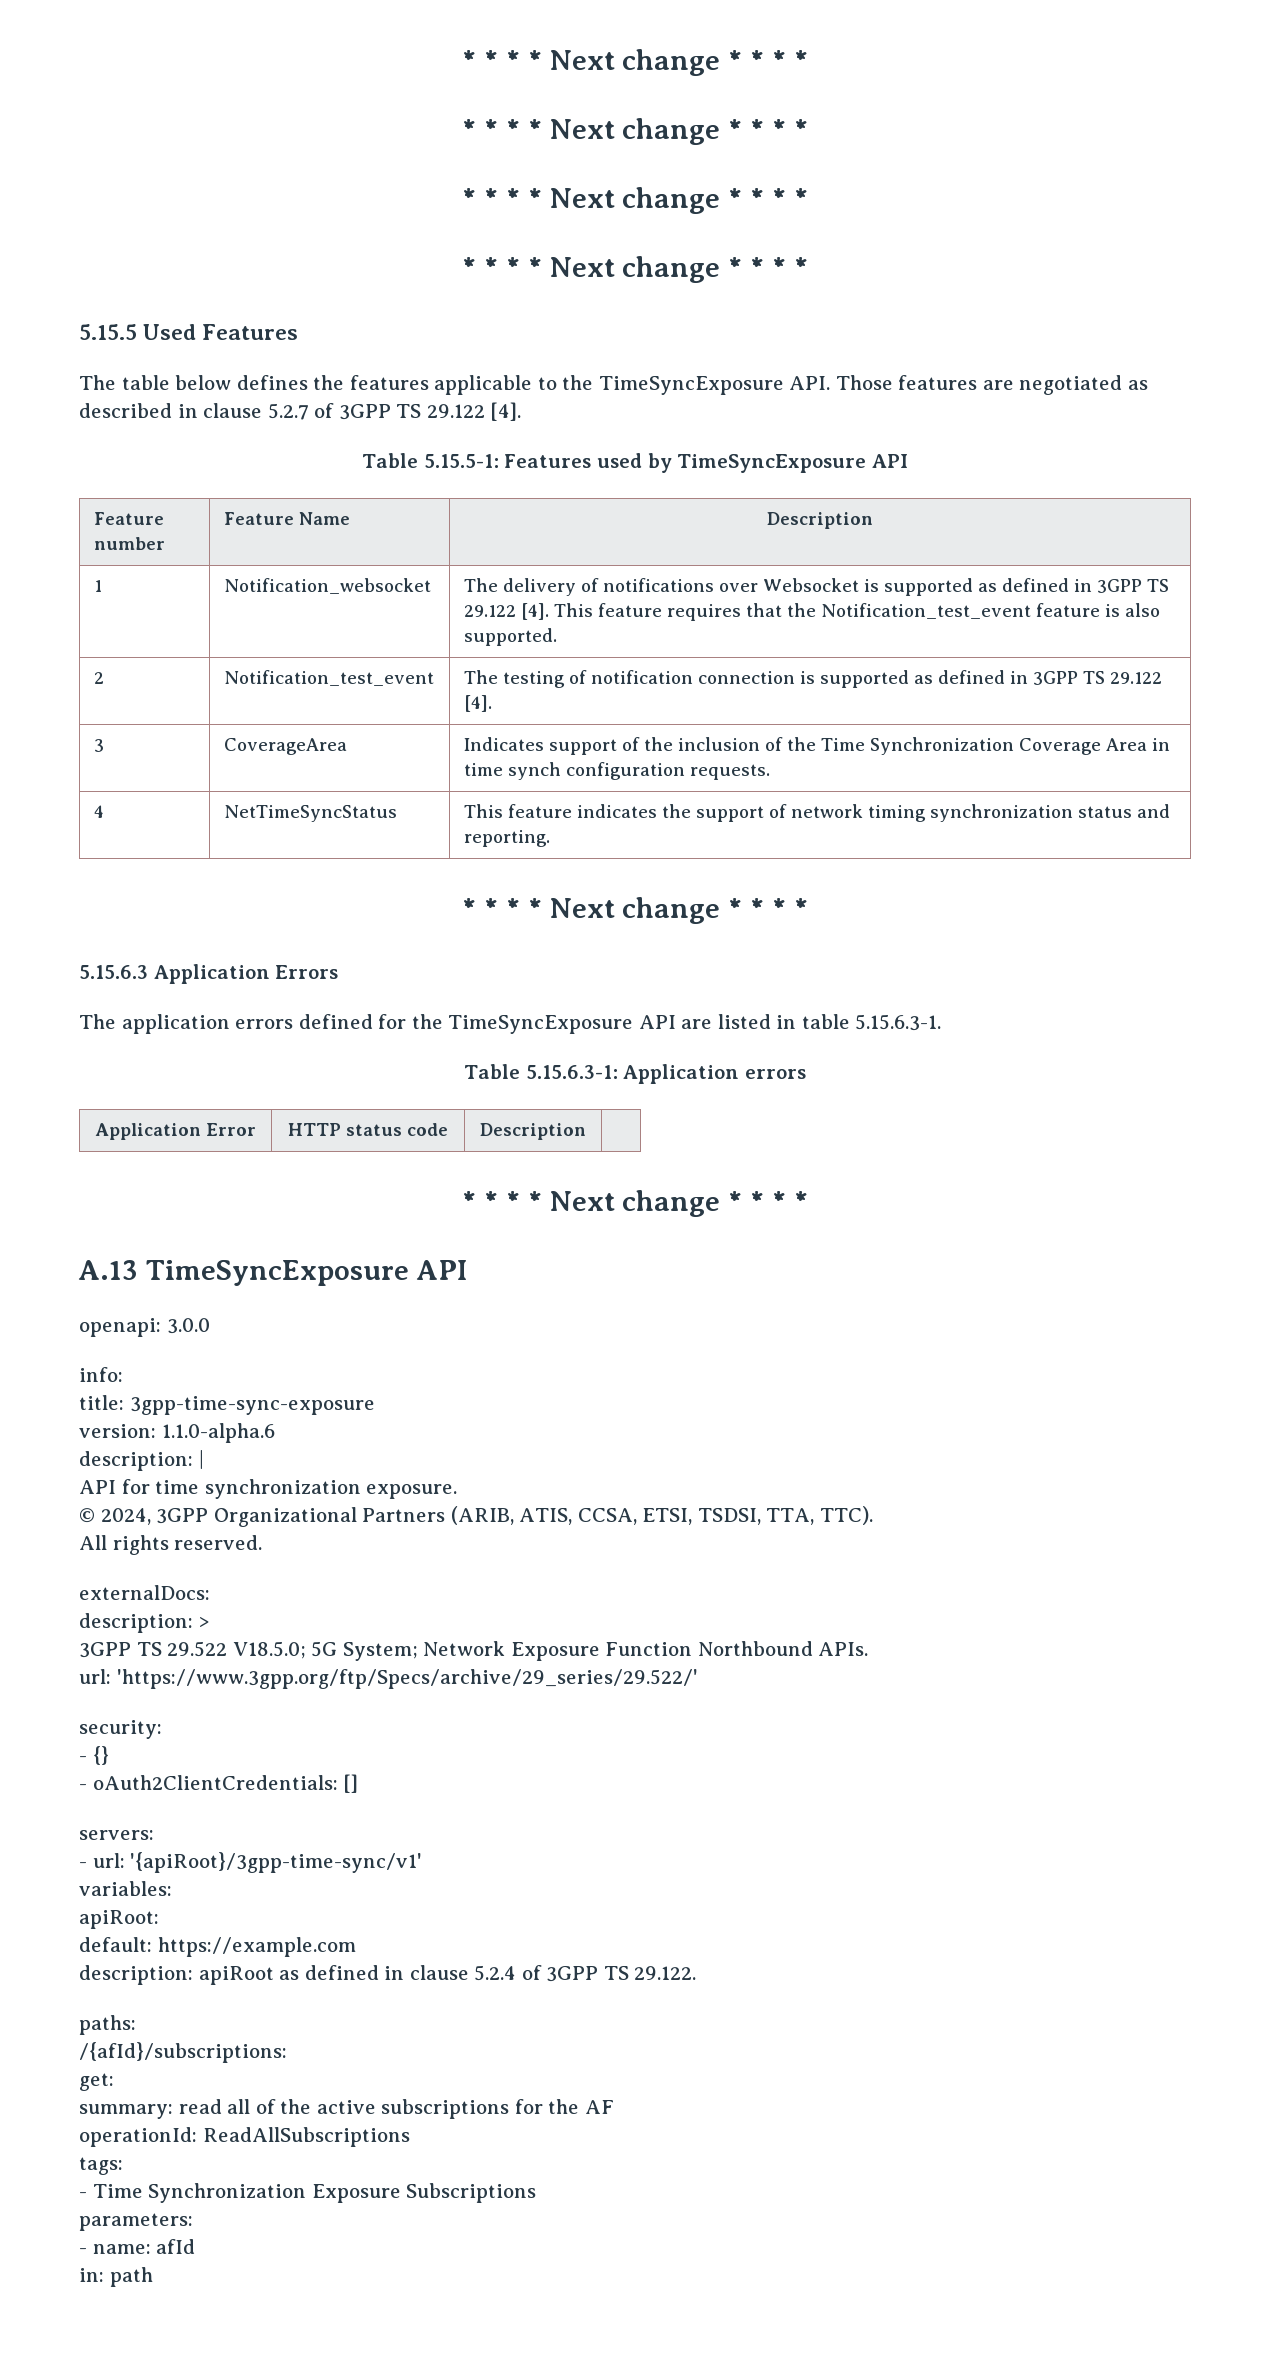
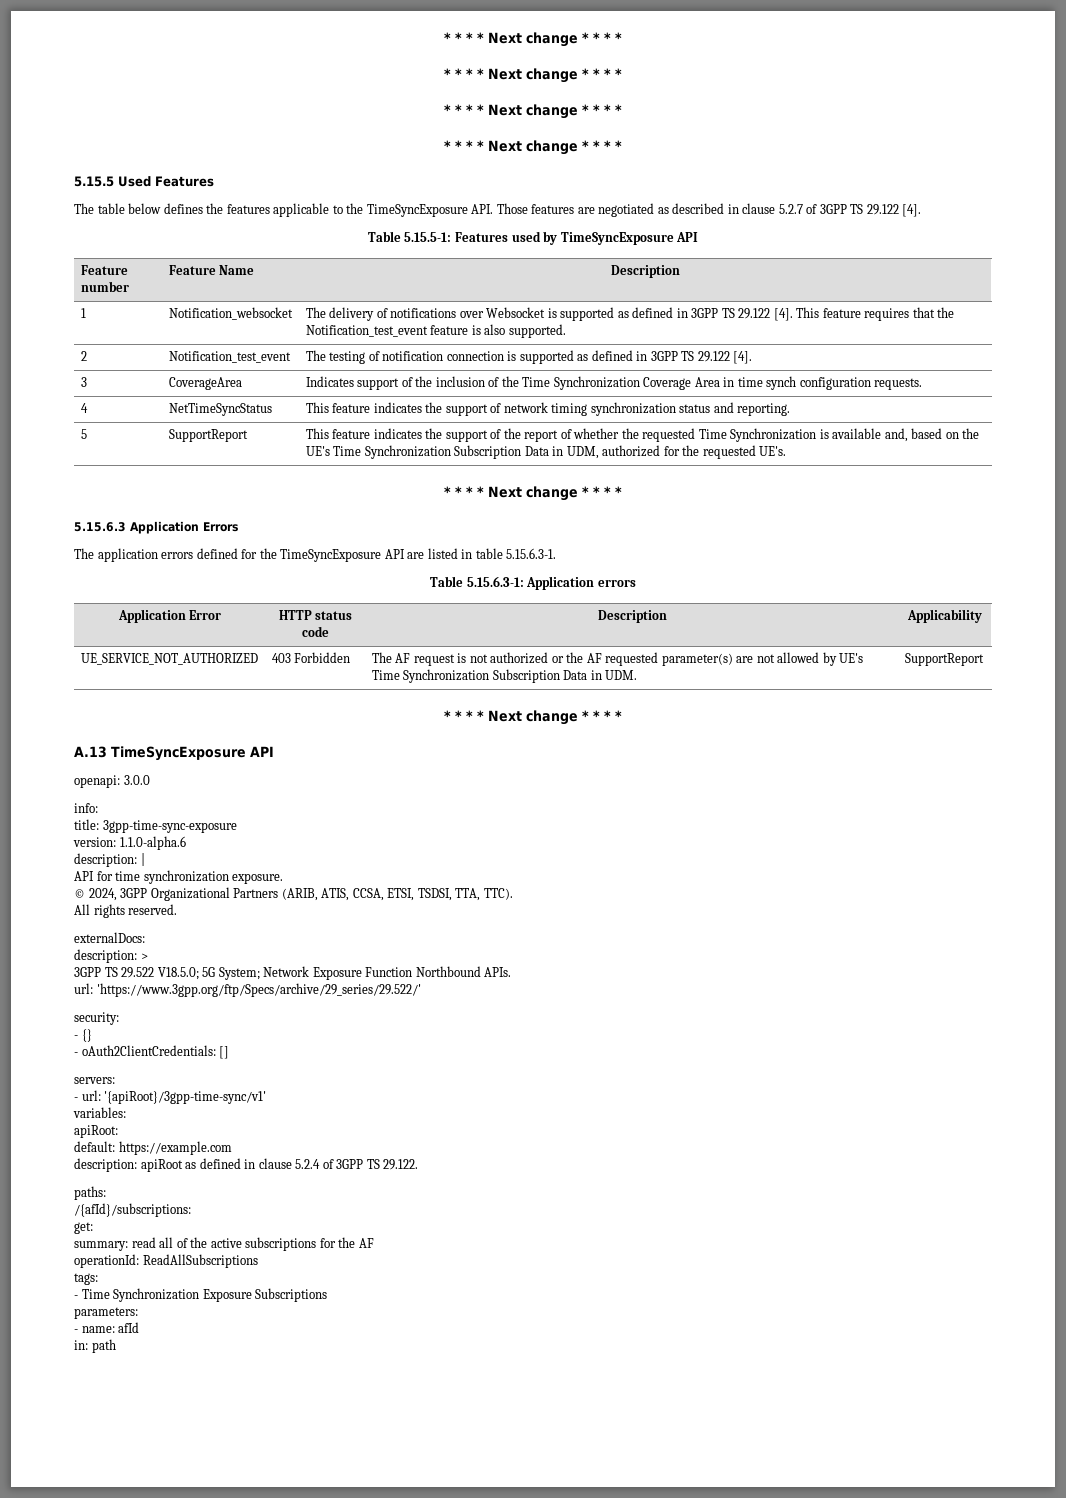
(550, 838) none -> [80,429,87,439] [168,429,248,442] [305,428,980,442] [305,445,787,459] // 5 | SupportReport | This feature indicates the support of the report of whether the requested Time Synchronization is available and, based on the UE's Time Synchronization Subscription Data in UDM, authorized for the requested UE's.
(586, 1131) none -> [907,609,982,623] [80,653,258,665] [271,652,351,663] [371,652,864,666] [371,669,638,683] [904,653,984,666] Applicability // UE_SERVICE_NOT_AUTHORIZED | 403 Forbidden | The AF request is not authorized or the AF requested parameter(s) are not allowed by UE's Time Synchronization Subscription Data in UDM. | SupportReport

